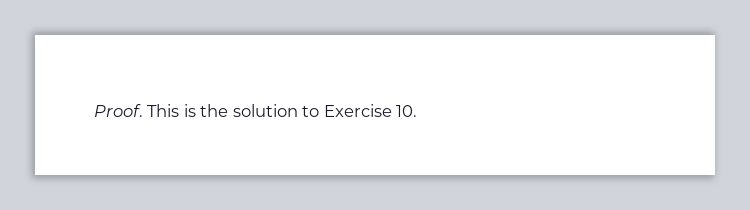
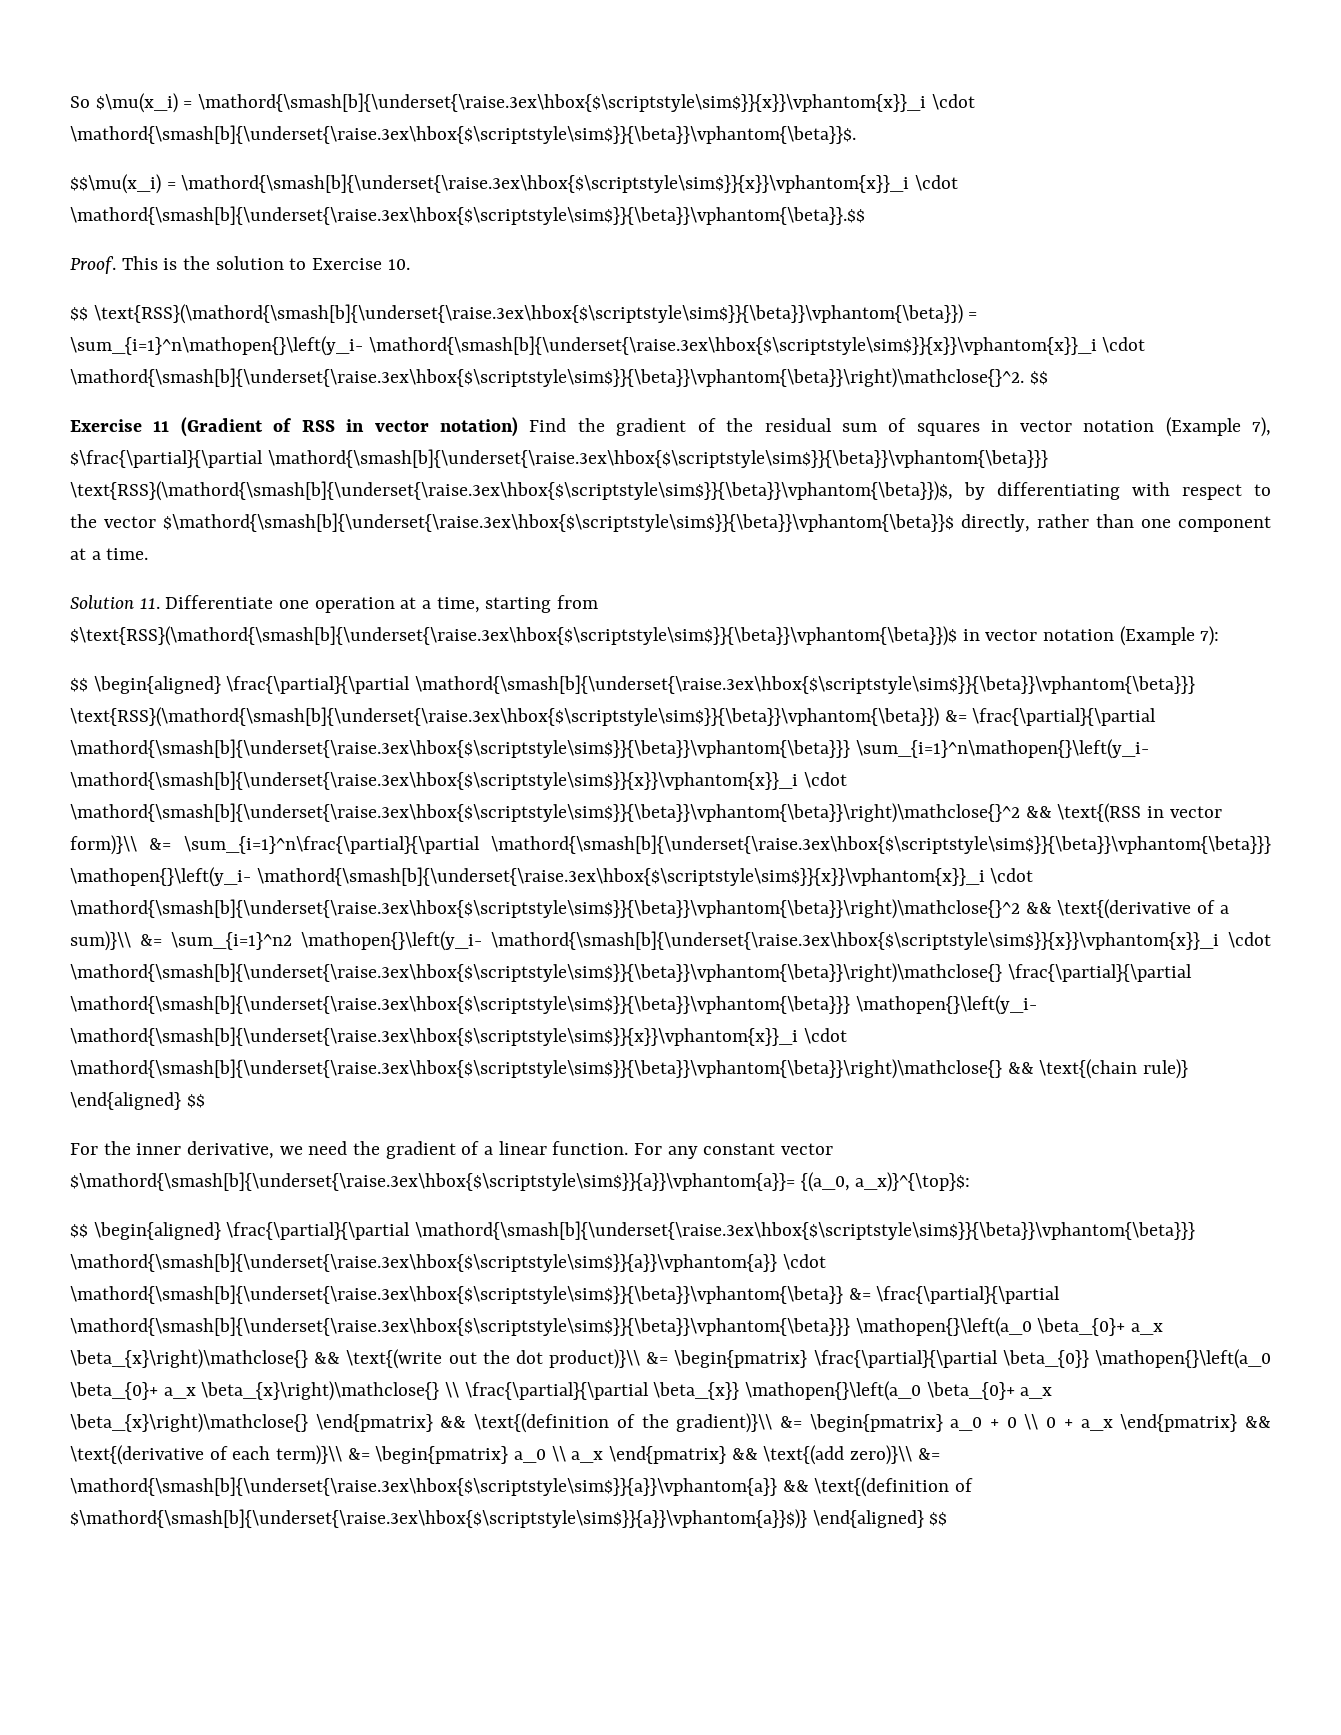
(94, 110) none -> [70,93,975,113] [70,125,856,144] [70,174,959,194] [70,206,865,225] So $\mu(x_i) = \mathord{\smash[b]{\underset{\raise.3ex\hbox{$\scriptstyle\sim$}}{x}}\vphantom{x}}_i \cdot \mathord{\smash[b]{\underset{\raise.3ex\hbox{$\scriptstyle\sim$}}{\beta}}\vphantom{\beta}}$. // $$\mu(x_i) = \mathord{\smash[b]{\underset{\raise.3ex\hbox{$\scriptstyle\sim$}}{x}}\vphantom{x}}_i \cdot \mathord{\smash[b]{\underset{\raise.3ex\hbox{$\scriptstyle\sim$}}{\beta}}\vphantom{\beta}}.$$ //
(418, 111) none -> [70,304,978,324] [70,336,1146,356] [70,368,1048,388] [70,417,1271,437] [70,449,1048,468] [70,481,1271,501] [70,513,1271,532] [70,548,149,560] [70,595,599,613] [70,626,1220,646] [70,675,1196,694] [70,707,1157,727] [70,739,1149,759] [70,771,847,790] [70,803,1222,823] [70,835,1271,855] [70,867,1034,887] [70,899,1229,919] [70,931,1271,951] [70,963,1192,983] [70,995,1037,1015] [70,1027,847,1046] [70,1059,1189,1079] [70,1092,205,1110] [70,1141,834,1159] [70,1172,971,1192] [70,1221,1196,1240] [70,1253,826,1272] [70,1285,1061,1304] [70,1317,1164,1337] [70,1349,1272,1369] [70,1381,1053,1401] [70,1413,1272,1433] [70,1445,940,1465] [70,1477,974,1497] [70,1509,948,1529] // $$ \text{RSS}(\mathord{\smash[b]{\underset{\raise.3ex\hbox{$\scriptstyle\sim$}}{\beta}}\vphantom{\beta}}) = \sum_{i=1}^n\mathopen{}\left(y_i- \mathord{\smash[b]{\underset{\raise.3ex\hbox{$\scriptstyle\sim$}}{x}}\vphantom{x}}_i \cdot \mathord{\smash[b]{\underset{\raise.3ex\hbox{$\scriptstyle\sim$}}{\beta}}\vphantom{\beta}}\right)\mathclose{}^2. $$ // Exercise 11 (Gradient of RSS in vector notation) Find the gradient of the residual sum of squares in vector notation (Example 7), $\frac{\partial}{\partial \mathord{\smash[b]{\underset{\raise.3ex\hbox{$\scriptstyle\sim$}}{\beta}}\vphantom{\beta}}} \text{RSS}(\mathord{\smash[b]{\underset{\raise.3ex\hbox{$\scriptstyle\sim$}}{\beta}}\vphantom{\beta}})$, by differentiating with respect to the vector $\mathord{\smash[b]{\underset{\raise.3ex\hbox{$\scriptstyle\sim$}}{\beta}}\vphantom{\beta}}$ directly, rather than one component at a time. // Solution 11. Differentiate one operation at a time, starting from $\text{RSS}(\mathord{\smash[b]{\underset{\raise.3ex\hbox{$\scriptstyle\sim$}}{\beta}}\vphantom{\beta}})$ in vector notation (Example 7): // $$ \begin{aligned} \frac{\partial}{\partial \mathord{\smash[b]{\underset{\raise.3ex\hbox{$\scriptstyle\sim$}}{\beta}}\vphantom{\beta}}} \text{RSS}(\mathord{\smash[b]{\underset{\raise.3ex\hbox{$\scriptstyle\sim$}}{\beta}}\vphantom{\beta}}) &= \frac{\partial}{\partial \mathord{\smash[b]{\underset{\raise.3ex\hbox{$\scriptstyle\sim$}}{\beta}}\vphantom{\beta}}} \sum_{i=1}^n\mathopen{}\left(y_i- \mathord{\smash[b]{\underset{\raise.3ex\hbox{$\scriptstyle\sim$}}{x}}\vphantom{x}}_i \cdot \mathord{\smash[b]{\underset{\raise.3ex\hbox{$\scriptstyle\sim$}}{\beta}}\vphantom{\beta}}\right)\mathclose{}^2 && \text{(RSS in vector form)}\\ &= \sum_{i=1}^n\frac{\partial}{\partial \mathord{\smash[b]{\underset{\raise.3ex\hbox{$\scriptstyle\sim$}}{\beta}}\vphantom{\beta}}} \mathopen{}\left(y_i- \mathord{\smash[b]{\underset{\raise.3ex\hbox{$\scriptstyle\sim$}}{x}}\vphantom{x}}_i \cdot \mathord{\smash[b]{\underset{\raise.3ex\hbox{$\scriptstyle\sim$}}{\beta}}\vphantom{\beta}}\right)\mathclose{}^2 && \text{(derivative of a sum)}\\ &= \sum_{i=1}^n2 \mathopen{}\left(y_i- \mathord{\smash[b]{\underset{\raise.3ex\hbox{$\scriptstyle\sim$}}{x}}\vphantom{x}}_i \cdot \mathord{\smash[b]{\underset{\raise.3ex\hbox{$\scriptstyle\sim$}}{\beta}}\vphantom{\beta}}\right)\mathclose{} \frac{\partial}{\partial \mathord{\smash[b]{\underset{\raise.3ex\hbox{$\scriptstyle\sim$}}{\beta}}\vphantom{\beta}}} \mathopen{}\left(y_i- \mathord{\smash[b]{\underset{\raise.3ex\hbox{$\scriptstyle\sim$}}{x}}\vphantom{x}}_i \cdot \mathord{\smash[b]{\underset{\raise.3ex\hbox{$\scriptstyle\sim$}}{\beta}}\vphantom{\beta}}\right)\mathclose{} && \text{(chain rule)} \end{aligned} $$ // For the inner derivative, we need the gradient of a linear function. For any constant vector $\mathord{\smash[b]{\underset{\raise.3ex\hbox{$\scriptstyle\sim$}}{a}}\vphantom{a}}= {(a_0, a_x)}^{\top}$: // $$ \begin{aligned} \frac{\partial}{\partial \mathord{\smash[b]{\underset{\raise.3ex\hbox{$\scriptstyle\sim$}}{\beta}}\vphantom{\beta}}} \mathord{\smash[b]{\underset{\raise.3ex\hbox{$\scriptstyle\sim$}}{a}}\vphantom{a}} \cdot \mathord{\smash[b]{\underset{\raise.3ex\hbox{$\scriptstyle\sim$}}{\beta}}\vphantom{\beta}} &= \frac{\partial}{\partial \mathord{\smash[b]{\underset{\raise.3ex\hbox{$\scriptstyle\sim$}}{\beta}}\vphantom{\beta}}} \mathopen{}\left(a_0 \beta_{0}+ a_x \beta_{x}\right)\mathclose{} && \text{(write out the dot product)}\\ &= \begin{pmatrix} \frac{\partial}{\partial \beta_{0}} \mathopen{}\left(a_0 \beta_{0}+ a_x \beta_{x}\right)\mathclose{} \\ \frac{\partial}{\partial \beta_{x}} \mathopen{}\left(a_0 \beta_{0}+ a_x \beta_{x}\right)\mathclose{} \end{pmatrix} && \text{(definition of the gradient)}\\ &= \begin{pmatrix} a_0 + 0 \\ 0 + a_x \end{pmatrix} && \text{(derivative of each term)}\\ &= \begin{pmatrix} a_0 \\ a_x \end{pmatrix} && \text{(add zero)}\\ &= \mathord{\smash[b]{\underset{\raise.3ex\hbox{$\scriptstyle\sim$}}{a}}\vphantom{a}} && \text{(definition of $\mathord{\smash[b]{\underset{\raise.3ex\hbox{$\scriptstyle\sim$}}{a}}\vphantom{a}}$)} \end{aligned} $$

